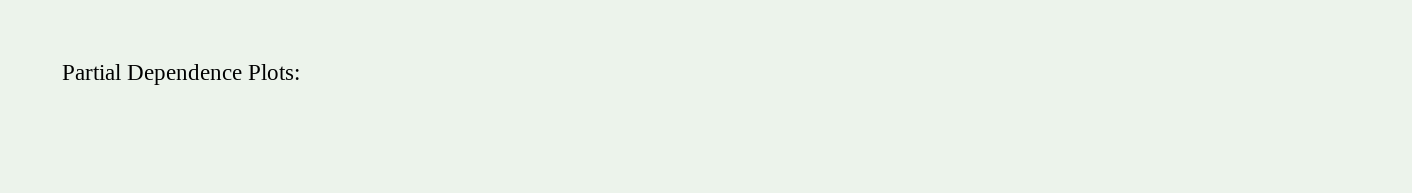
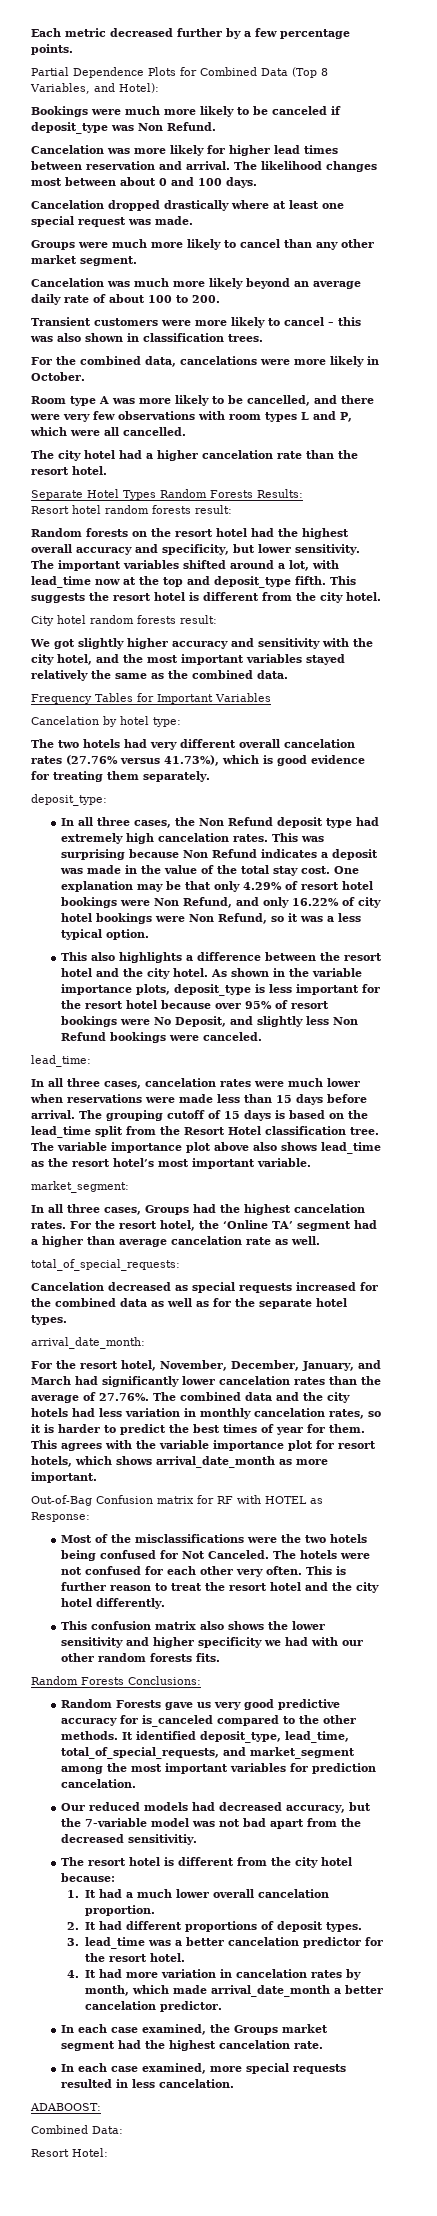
[62,64,301,85] Partial Dependence Plots: -> [31,28,350,39] [31,44,73,55] [31,67,328,78] [30,83,159,94] [31,106,341,117] [31,122,216,134] [31,145,338,156] [31,161,377,172] [31,177,257,188] [31,200,344,211] [31,216,193,227] [31,239,374,250] [31,255,137,266] [31,278,361,289] [31,294,220,305] [31,317,361,328] [30,333,263,342] [31,356,379,367] [31,372,85,381] [31,395,374,406] [30,411,352,422] [30,427,186,436] [31,450,358,461] [31,466,107,475] [31,489,303,500] [31,505,232,514] [31,528,349,539] [31,544,360,555] [31,560,339,571] [31,576,356,588] [31,592,381,603] [31,615,217,626] [30,638,373,649] [31,654,345,665] [31,670,288,681] [31,693,271,704] [31,716,181,727] [31,739,355,750] [31,755,365,766] [31,771,210,782] [31,794,107,806] [61,817,380,828] [61,833,325,844] [61,849,379,860] [60,865,360,876] [61,881,374,892] [61,897,382,908] [61,913,362,924] [61,929,150,940] [61,952,383,963] [61,968,363,979] [61,984,381,996] [61,1000,330,1009] [61,1016,359,1027] [61,1032,263,1043] [31,1055,91,1067] [31,1078,360,1089] [30,1094,367,1105] [31,1110,368,1121] [31,1126,379,1138] [31,1142,381,1154] [31,1158,311,1169] [31,1181,129,1193] [31,1204,365,1215] [31,1220,377,1231] [31,1236,320,1247] [31,1259,180,1271] [31,1282,378,1293] [31,1298,347,1309] [31,1315,67,1325] [31,1337,145,1349] [31,1360,381,1371] [31,1376,381,1387] [31,1392,350,1403] [31,1408,381,1419] [31,1424,365,1435] [31,1440,376,1451] [31,1456,328,1468] [31,1472,97,1483] [31,1495,323,1506] [31,1512,90,1522] [61,1534,368,1543] [61,1550,371,1561] [61,1566,347,1577] [61,1582,380,1593] [61,1598,166,1609] [61,1621,326,1630] [61,1637,364,1648] [61,1653,221,1662] [31,1676,201,1685] [61,1699,341,1710] [61,1715,357,1727] [61,1731,350,1743] [61,1747,356,1759] [61,1763,377,1774] [61,1779,137,1788] [61,1802,372,1813] [61,1818,362,1829] [61,1834,198,1845] [61,1857,353,1868] [61,1873,116,1882] [66,1889,329,1898] [84,1905,155,1916] [66,1921,362,1932] [66,1937,383,1949] [84,1953,185,1962] [66,1969,361,1980] [84,1985,383,1997] [84,2001,222,2012] [61,2024,329,2035] [61,2040,324,2051] [61,2063,347,2074] [61,2079,235,2088] [30,2103,101,2111] [31,2125,123,2134] [31,2148,108,2157] Each metric decreased further by a few percentage points. // Partial Dependence Plots for Combined Data (Top 8 Variables, and Hotel): // Bookings were much more likely to be canceled if deposit_type was Non Refund. // Cancelation was more likely for higher lead times between reservation and arrival. The likelihood changes most between about 0 and 100 days. // Cancelation dropped drastically where at least one special request was made. // Groups were much more likely to cancel than any other market segment. // Cancelation was much more likely beyond an average daily rate of about 100 to 200. // Transient customers were more likely to cancel – this was also shown in classification trees. // For the combined data, cancelations were more likely in October. // Room type A was more likely to be cancelled, and there were very few observations with room types L and P, which were all cancelled. // The city hotel had a higher cancelation rate than the resort hotel. // Separate Hotel Types Random Forests Results: // Resort hotel random forests result: // Random forests on the resort hotel had the highest overall accuracy and specificity, but lower sensitivity. The important variables shifted around a lot, with lead_time now at the top and deposit_type fifth. This suggests the resort hotel is different from the city hotel. // City hotel random forests result: // We got slightly higher accuracy and sensitivity with the city hotel, and the most important variables stayed relatively the same as the combined data. // Frequency Tables for Important Variables // Cancelation by hotel type: // The two hotels had very different overall cancelation rates (27.76% versus 41.73%), which is good evidence for treating them separately. // deposit_type: // In all three cases, the Non Refund deposit type had extremely high cancelation rates. This was surprising because Non Refund indicates a deposit was made in the value of the total stay cost. One explanation may be that only 4.29% of resort hotel bookings were Non Refund, and only 16.22% of city hotel bookings were Non Refund, so it was a less typical option. // This also highlights a difference between the resort hotel and the city hotel. As shown in the variable importance plots, deposit_type is less important for the resort hotel because over 95% of resort bookings were No Deposit, and slightly less Non Refund bookings were canceled. // lead_time: // In all three cases, cancelation rates were much lower when reservations were made less than 15 days before arrival. The grouping cutoff of 15 days is based on the lead_time split from the Resort Hotel classification tree. The variable importance plot above also shows lead_time as the resort hotel’s most important variable. // market_segment: // In all three cases, Groups had the highest cancelation rates. For the resort hotel, the ‘Online TA’ segment had a higher than average cancelation rate as well. // total_of_special_requests: // Cancelation decreased as special requests increased for the combined data as well as for the separate hotel types. // arrival_date_month: // For the resort hotel, November, December, January, and March had significantly lower cancelation rates than the average of 27.76%. The combined data and the city hotels had less variation in monthly cancelation rates, so it is harder to predict the best times of year for them. This agrees with the variable importance plot for resort hotels, which shows arrival_date_month as more important. // Out-of-Bag Confusion matrix for RF with HOTEL as Response: // Most of the misclassifications were the two hotels being confused for Not Canceled. The hotels were not confused for each other very often. This is further reason to treat the resort hotel and the city hotel differently. // This confusion matrix also shows the lower sensitivity and higher specificity we had with our other random forests fits. // Random Forests Conclusions: // Random Forests gave us very good predictive accuracy for is_canceled compared to the other methods. It identified deposit_type, lead_time, total_of_special_requests, and market_segment among the most important variables for prediction cancelation. // Our reduced models had decreased accuracy, but the 7-variable model was not bad apart from the decreased sensitivitiy. // The resort hotel is different from the city hotel because: // 1. It had a much lower overall cancelation proportion. // 2. It had different proportions of deposit types. // 3. lead_time was a better cancelation predictor for the resort hotel. // 4. It had more variation in cancelation rates by month, which made arrival_date_month a better cancelation predictor. // In each case examined, the Groups market segment had the highest cancelation rate. // In each case examined, more special requests resulted in less cancelation. // ADABOOST: // Combined Data: // Resort Hotel:

